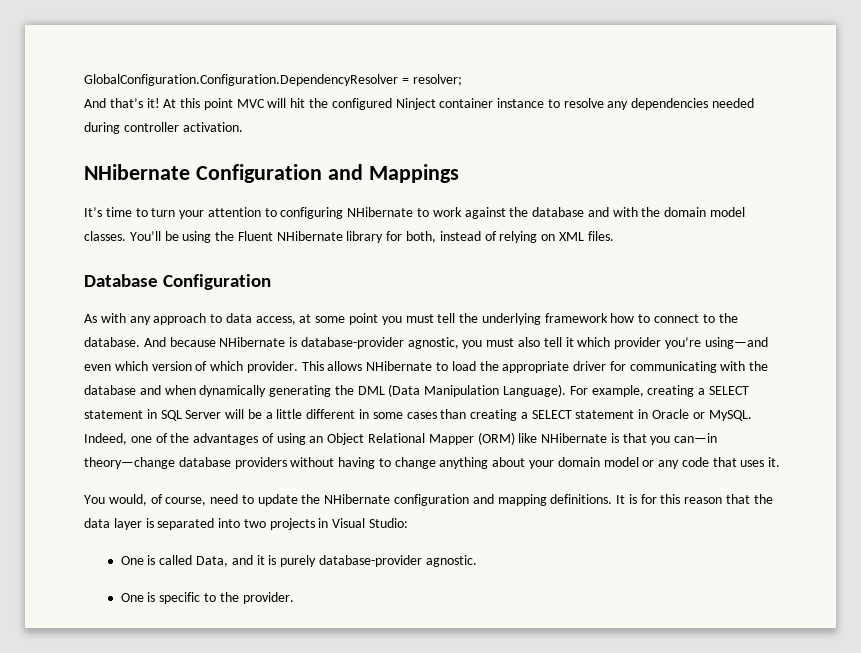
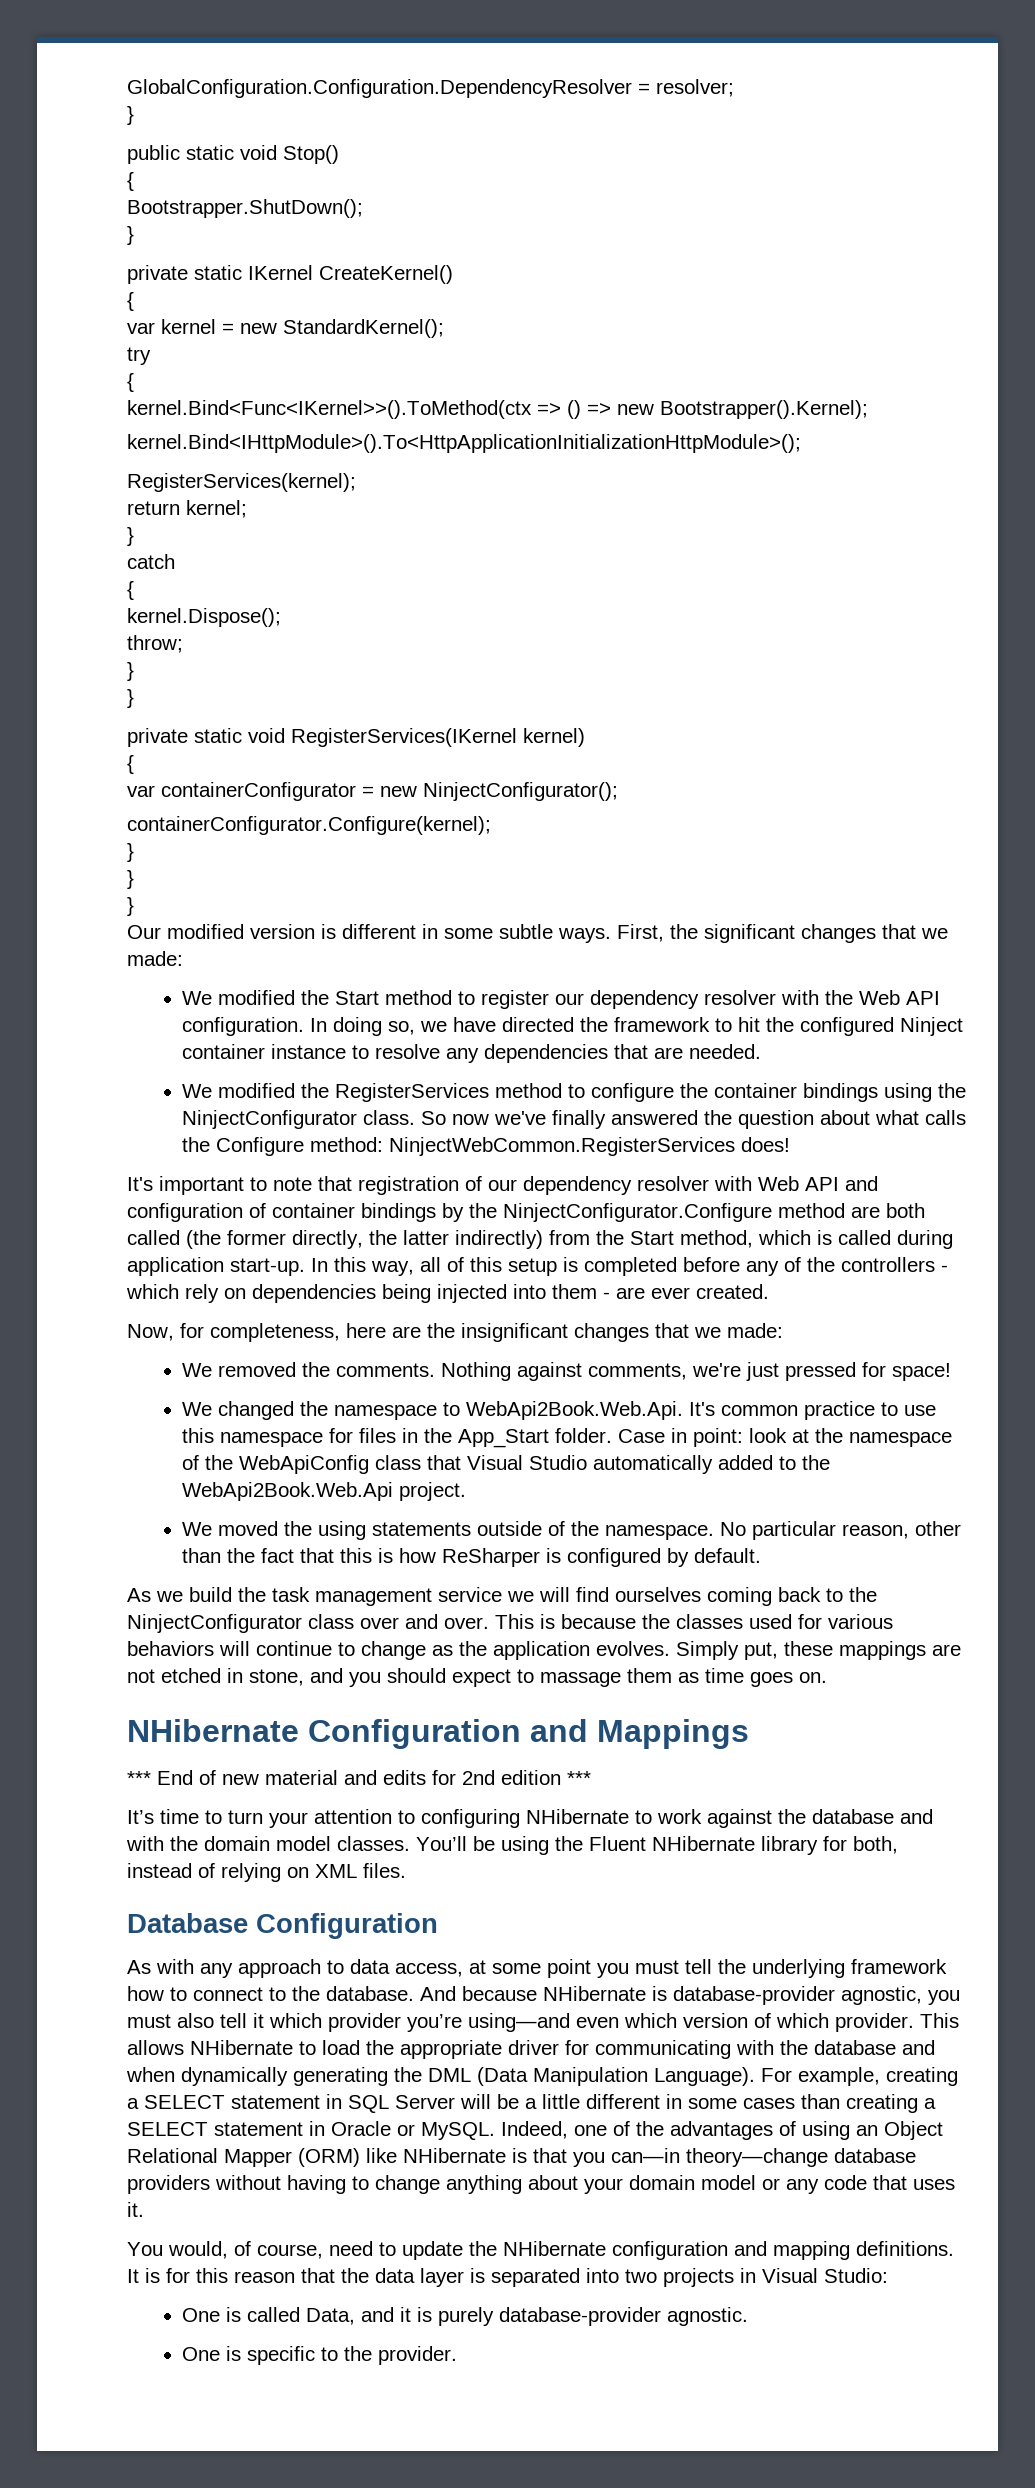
[84,98,287,110] And that’s it! At this point MVC will -> [127,106,134,125] [127,145,339,164] [127,172,134,191] [127,199,363,218] [127,226,134,245] [127,265,453,284] [127,292,134,311] [127,319,444,338] [127,347,151,365] [127,373,134,392] [127,400,868,419] [127,434,801,453] [127,473,356,492] [127,500,247,518] [127,527,134,546] [127,554,175,569] [127,581,134,600] [127,608,281,627] [127,635,183,653] [127,662,134,681] [127,689,134,708] [127,728,585,747] [127,755,134,774] [127,782,618,801] [127,816,491,835] [127,843,134,862] [127,870,134,889] [127,897,134,916] [127,924,948,943] [127,951,183,966] [181,990,940,1009] [181,1017,732,1036] } // public static void Stop() // { // Bootstrapper.ShutDown(); // } // private static IKernel CreateKernel() // { // var kernel = new StandardKernel(); // try // { // kernel.Bind<Func<IKernel>>().ToMethod(ctx => () => new Bootstrapper().Kernel); // kernel.Bind<IHttpModule>().To<HttpApplicationInitializationHttpModule>(); // RegisterServices(kernel); // return kernel; // } // catch // { // kernel.Dispose(); // throw; // } // } // private static void RegisterServices(IKernel kernel) // { // var containerConfigurator = new NinjectConfigurator(); // containerConfigurator.Configure(kernel); // } // } // } // Our modified version is different in some subtle ways. First, the significant changes that we made: // We modified the Start method to register our dependency resolver with the Web API configuration. In doing so, we have directed the framework to
[712,98,755,108] [84,122,243,134] [84,164,459,183] needed during controller activation. // NHibernate Configuration and Mappings -> [613,1044,761,1059] [181,1083,966,1102] [181,1110,966,1129] [181,1137,790,1156] [127,1176,878,1195] [127,1203,925,1222] [127,1230,953,1249] [127,1257,948,1276] [126,1284,769,1303] [127,1323,783,1342] [181,1362,951,1381] [181,1401,936,1420] [181,1428,952,1448] [181,1455,830,1474] [181,1482,466,1501] [181,1521,961,1540] [181,1548,761,1567] [127,1587,877,1606] [127,1614,893,1633] [127,1641,961,1660] [127,1668,827,1687] [127,1719,749,1749] [127,1770,591,1785] that are needed. // We modified the RegisterServices method to configure the container bindings using the NinjectConfigurator class. So now we've finally answered the question about what calls the Configure method: NinjectWebCommon.RegisterServices does! // It's important to note that registration of our dependency resolver with Web API and configuration of container bindings by the NinjectConfigurator.Configure method are both called (the former directly, the latter indirectly) from the Start method, which is called during application start-up. In this way, all of this setup is completed before any of the controllers - which rely on dependencies being injected into them - are ever created. // Now, for completeness, here are the insignificant changes that we made: // We removed the comments. Nothing against comments, we're just pressed for space! // We changed the namespace to WebApi2Book.Web.Api. It's common practice to use this namespace for files in the App_Start folder. Case in point: look at the namespace of the WebApiConfig class that Visual Studio automatically added to the WebApi2Book.Web.Api project. // We moved the using statements outside of the namespace. No particular reason, other than the fact that this is how ReSharper is configured by default. // As we build the task management service we will find ourselves coming back to the NinjectConfigurator class over and over. This is because the classes used for various behaviors will continue to change as the application evolves. Simply put, these mappings are not etched in stone, and you should expect to massage them as time goes on. // NHibernate Configuration and Mappings // *** End of new material and edits for 2nd edition ***

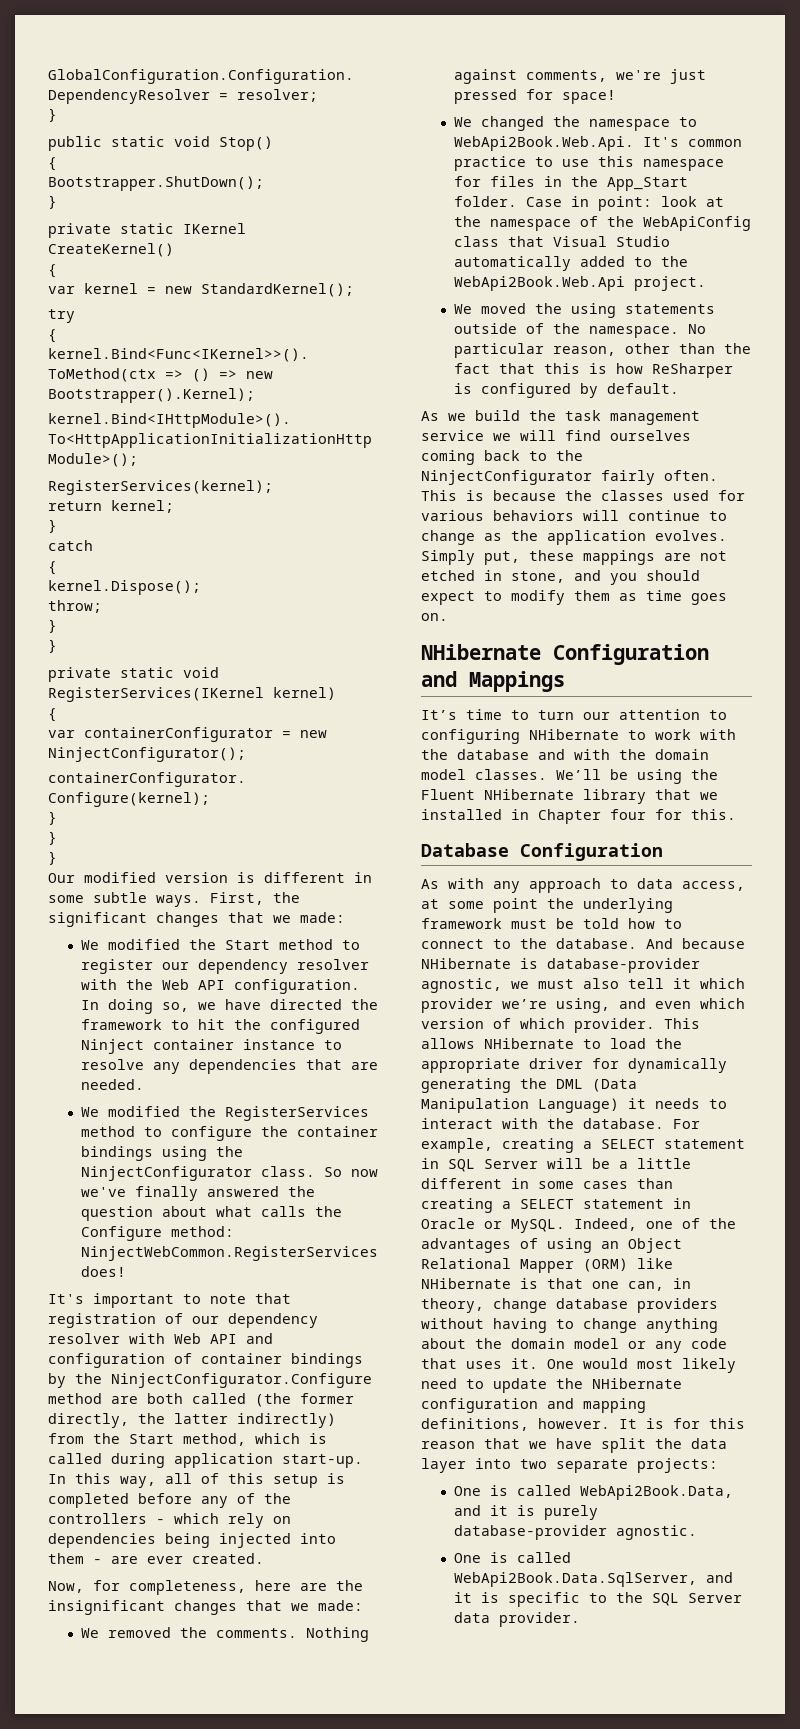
[308,1614,489,1629] class over and over. -> [601,470,718,485] fairly often.
[540,1672,621,1687] massage -> [511,590,565,605] modify
[127,1770,591,1785] // *** End of new material and edits for 2nd edition *** -> (565, 681) none
[269,1812,308,1828] your -> [583,712,610,720] our
[707,1809,772,1828] against -> [700,729,736,740] with
[416,1836,467,1851] You’ll -> [556,769,601,780] We’ll
[823,1836,898,1854] [127,1863,406,1882] for both, instead of relying on XML files. -> [655,789,718,800] [421,809,736,824] that we installed in Chapter four for this.
[597,1959,947,1978] you must tell the underlying framework -> [547,898,673,913] [421,918,619,929] the underlying framework must be told
[928,1990,960,2005] you -> [511,981,529,989] we
[407,2013,570,2032] you’re using—and -> [502,998,646,1013] we’re using, and
[595,2040,935,2059] [126,2067,175,2082] communicating with the database and when -> (619, 1063) none
[654,2067,755,2086] Language). -> [538,1098,727,1113] [421,1118,664,1129] Language) it needs to interact with the database.
[573,2148,828,2167] you can—in theory—change -> [592,1278,691,1291] [421,1298,547,1313] one can, in theory, change
[584,2178,623,2194] your -> [475,1338,502,1349] the
[127,2241,323,2259] // You would, of course, -> [547,1358,736,1373] One would most likely
[856,2241,954,2256] definitions. -> [421,1418,610,1431] definitions, however.
[341,2268,888,2287] [181,2307,355,2325] the data layer is separated into two projects in Visual Studio: // One is called Data, -> [529,1438,727,1453] [421,1458,718,1473] [453,1485,733,1500] we have split the data layer into two separate projects: // One is called WebApi2Book.Data,
[246,2346,372,2365] specific to the -> [516,1552,571,1563] [453,1572,733,1587] [453,1592,742,1607] [453,1612,490,1623] called WebApi2Book.Data.SqlServer, and it is specific to the SQL Server data

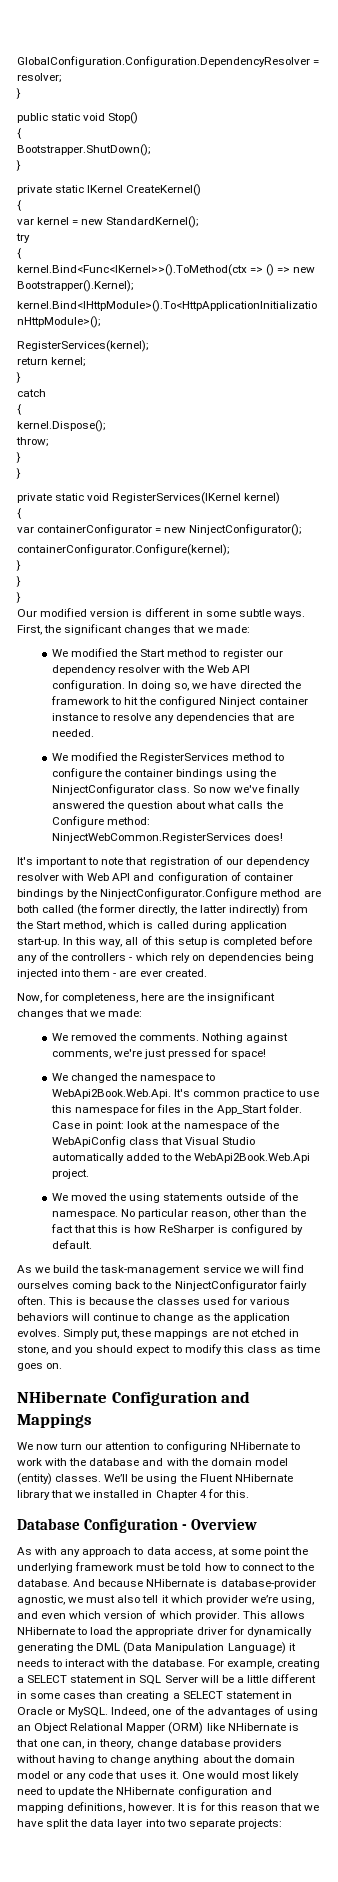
[565,410,700,425] task management -> [100,1265,201,1275] task-management
[574,590,610,601] them -> [222,1345,277,1353] this class
[421,709,529,720] It’s time to -> [17,1442,59,1450] We now
(466, 774) none -> [17,1473,52,1485] (entity)
[610,809,646,820] four -> [199,1490,207,1498] 4
(663, 852) none -> [182,1518,258,1530] - Overview
[453,1485,733,1500] [453,1505,598,1520] [453,1525,697,1540] [453,1552,571,1563] [453,1572,733,1587] [453,1592,742,1607] [453,1612,580,1627] // One is called WebApi2Book.Data, and it is purely database-provider agnostic. // One is called WebApi2Book.Data.SqlServer, and it is specific to the SQL Server data provider. -> (282, 1824) none

